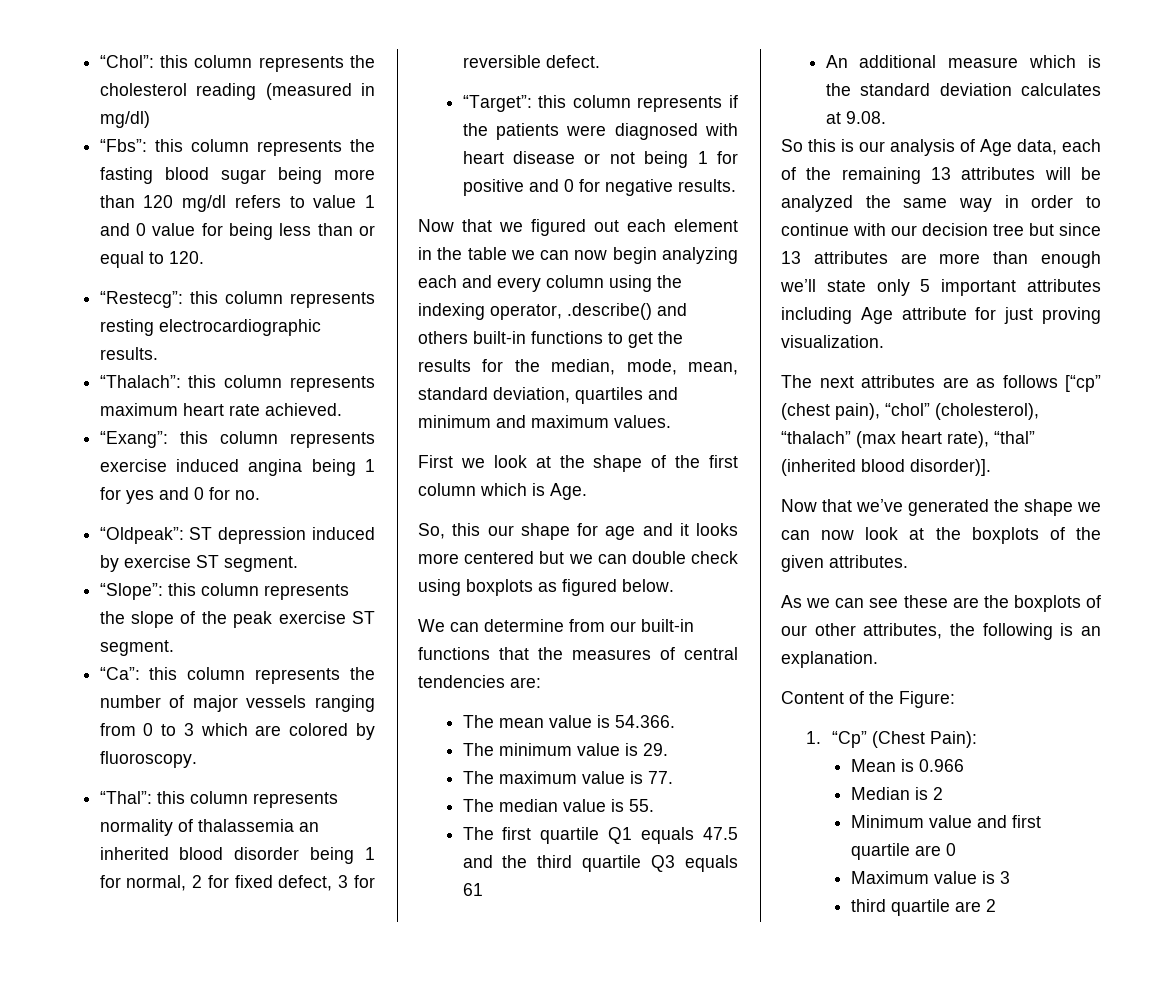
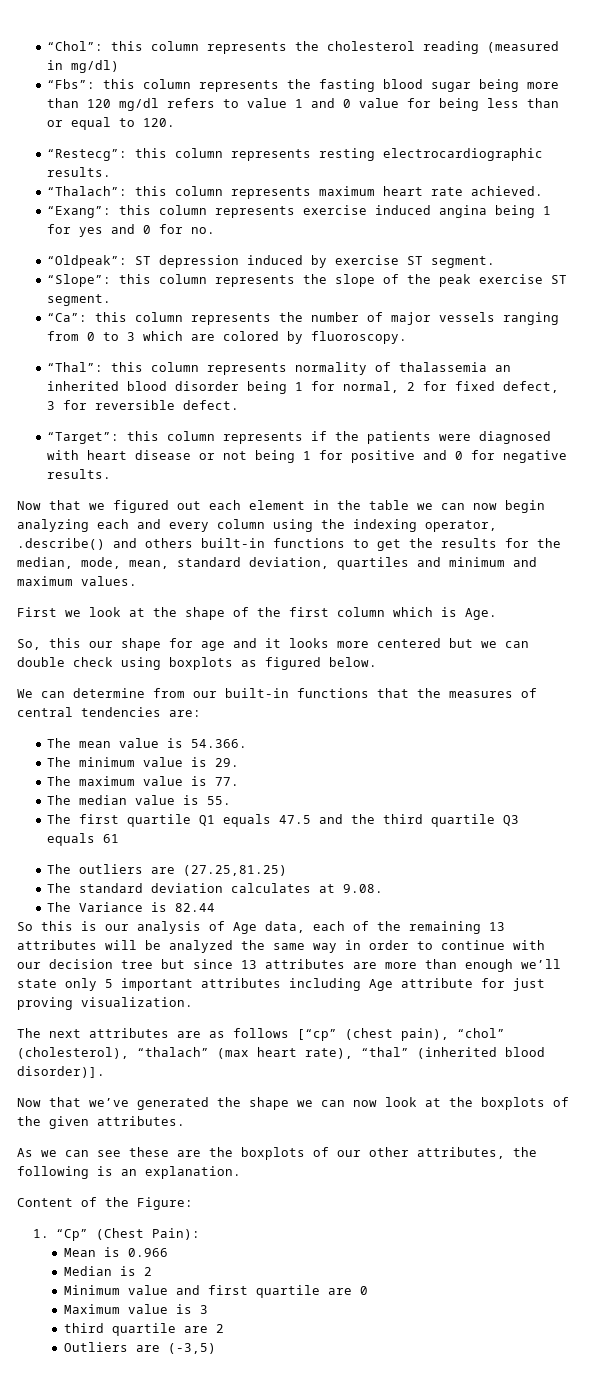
[825,55,1101,68] [825,83,851,96] An additional measure which is the -> [47,864,288,876] [47,883,72,893] The outliers are (27.25,81.25) // The
(886, 117) none -> [47,902,216,912] // The Variance is 82.44
(996, 905) none -> [63,1342,216,1354] // Outliers are (-3,5)

